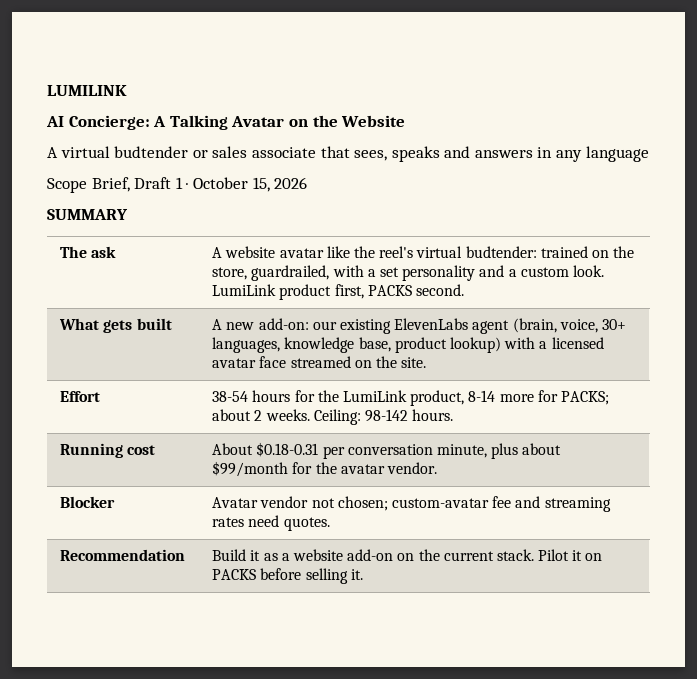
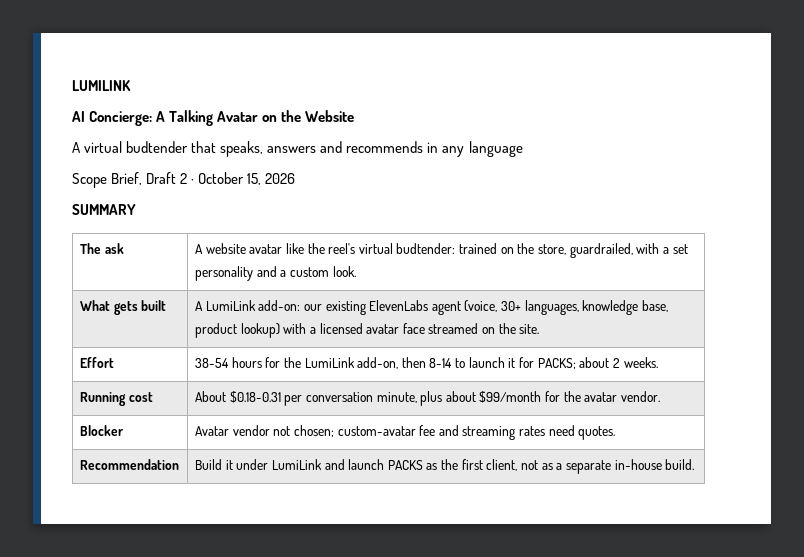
[192,146,533,162] or sales associate that sees, speaks and answers -> [191,141,424,157] that speaks, answers and recommends
[175,177,183,189] 1 -> [180,173,188,184] 2
[212,284,464,300] LumiLink product first, PACKS second. -> (356, 271) none
[226,322,255,330] new -> [205,300,256,311] LumiLink
[512,318,598,333] (brain, voice, -> [464,300,498,312] (voice,
[410,390,534,406] product, 8-14 more -> [357,357,516,369] add-on, then 8-14 to launch it
[313,409,454,425] Ceiling: 98-142 hours. -> (658, 362) none
[263,549,603,561] [212,568,363,584] as a website add-on on the current stack. Pilot it on PACKS before selling it. -> [236,459,695,474] under LumiLink and launch PACKS as the first client, not as a separate in-house build.

